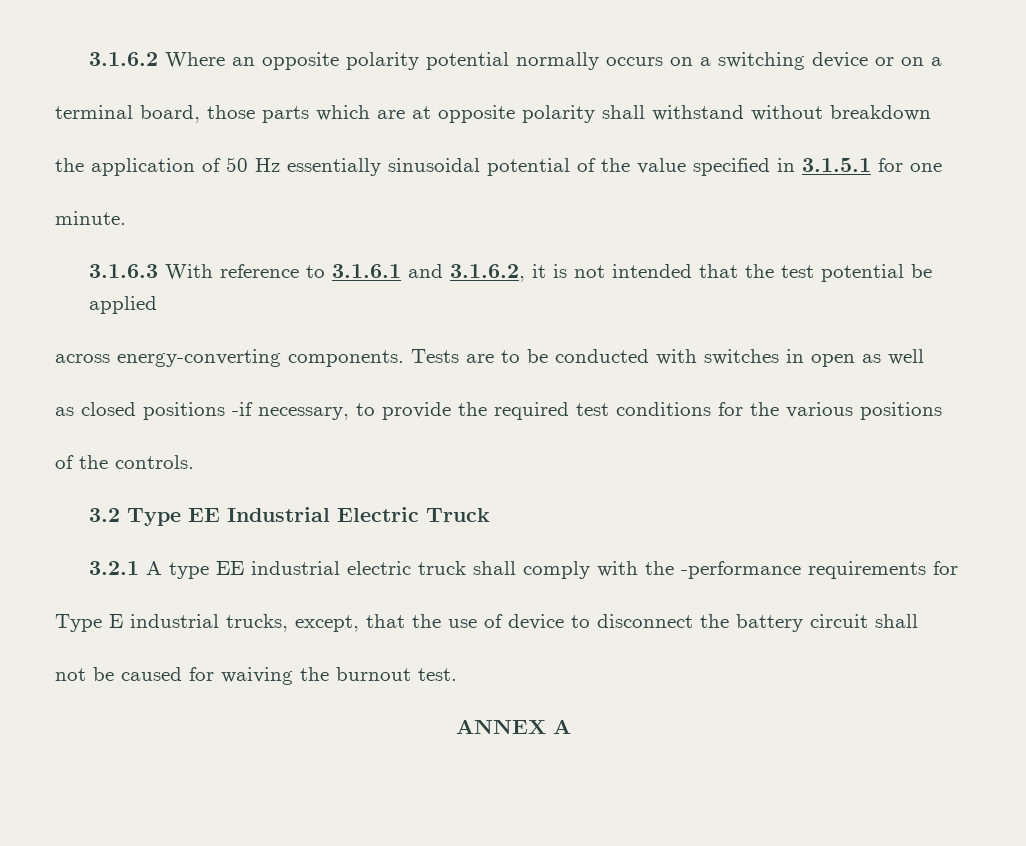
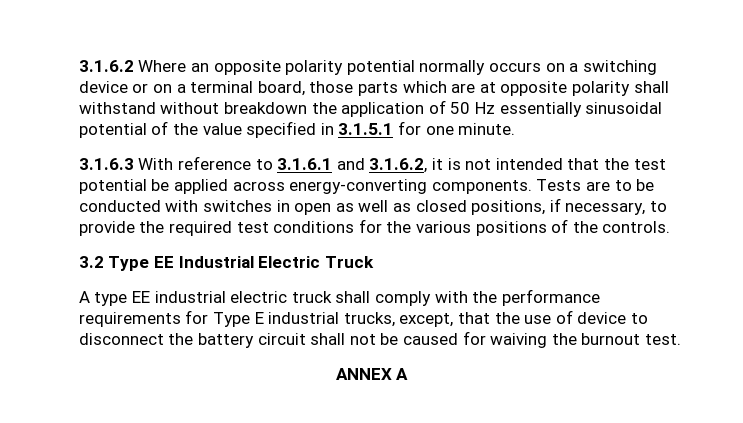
(943, 61) // -> (186, 88) none
(931, 113) // -> (308, 108) none
(942, 167) // -> (454, 130) none
(158, 305) // -> (229, 186) none
(924, 357) // -> (389, 206) none
[143,402,253,420] positions -if -> [471,198,561,215] positions, if
(942, 411) // -> (547, 228) none
[89,561,140,575] 3.2.1 -> (374, 262) none
[681,561,802,579] -performance -> [501,289,600,306] performance
(959, 568) // -> (209, 317) none
(918, 621) // -> (346, 339) none

